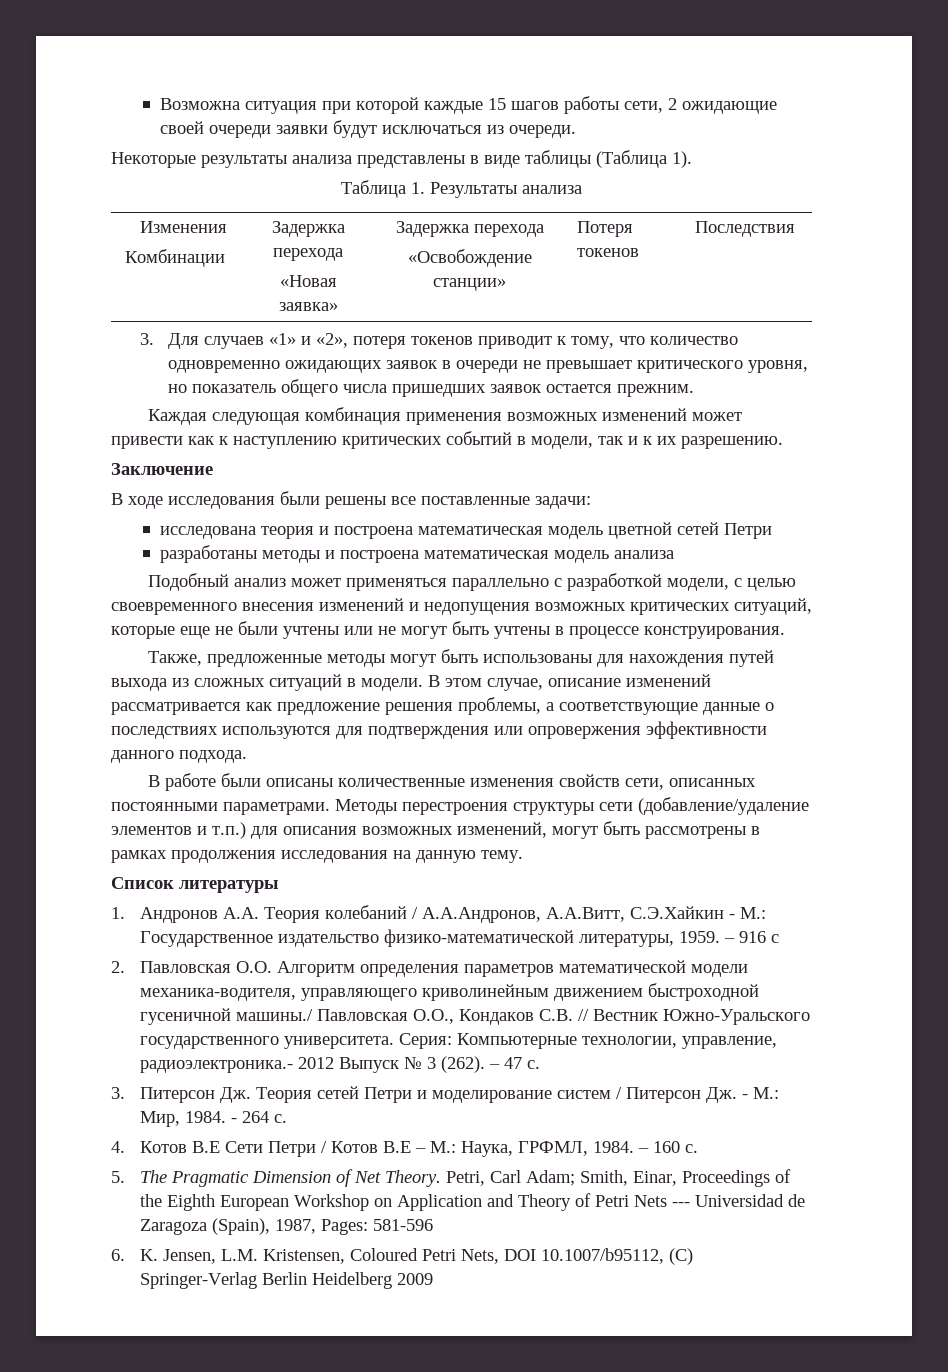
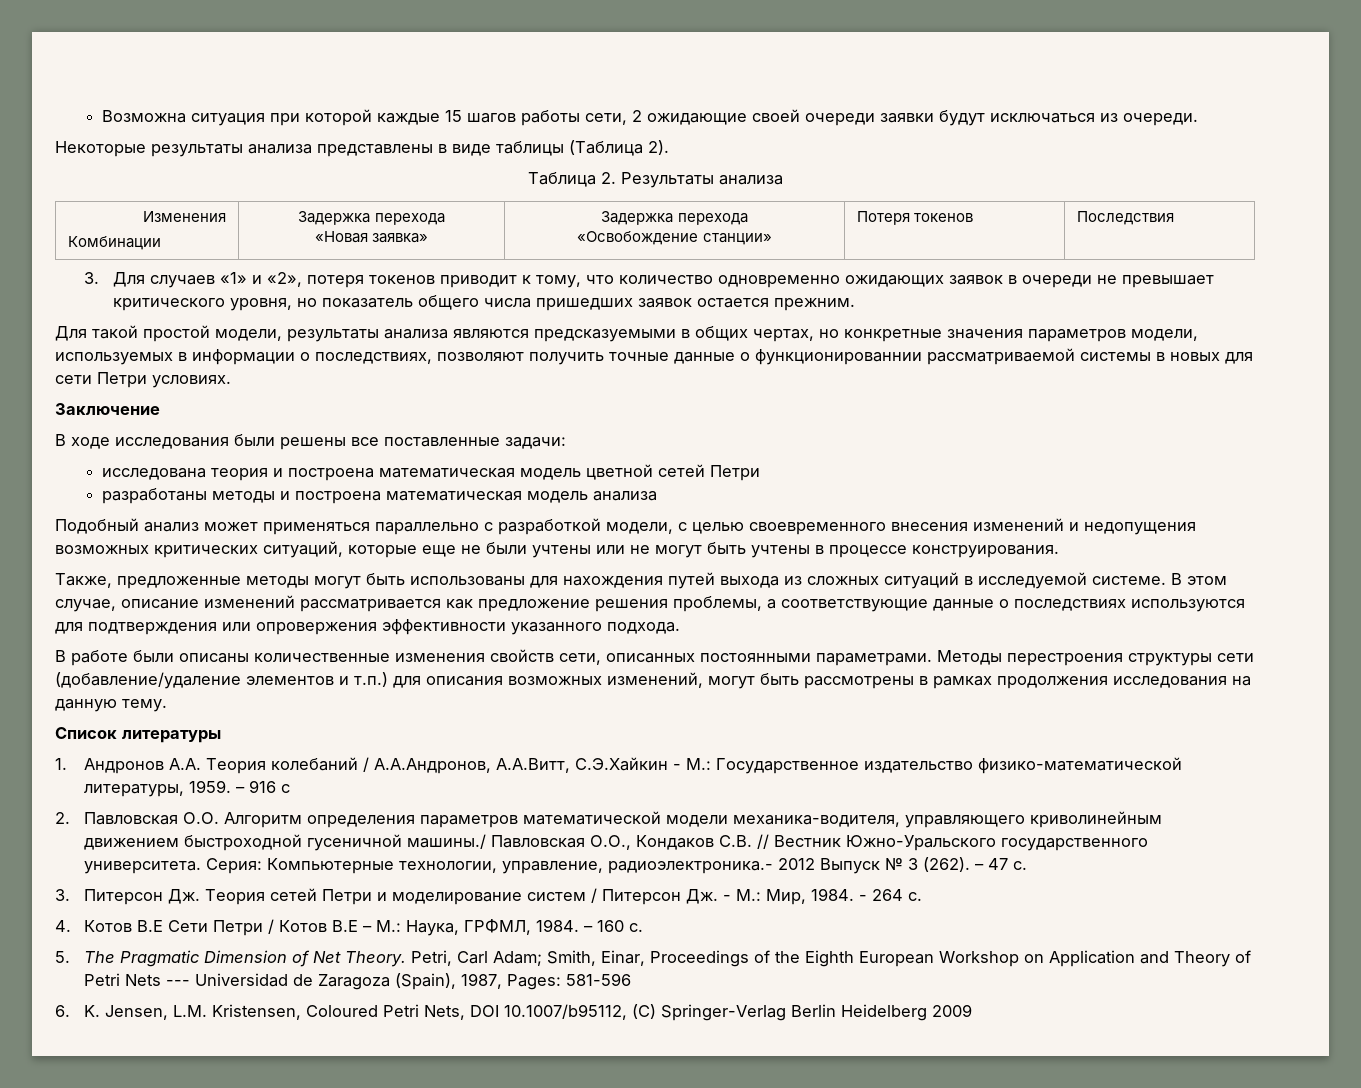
[672,151,692,168] 1). -> [648,140,669,155] 2).
[411,182,425,194] 1. -> [600,172,616,184] 2.
[147,407,742,425] [111,431,783,449] Каждая следующая комбинация применения возможных изменений может привести как к наступлению критических событий в модели, так и к их разрешению. -> [55,325,1198,342] [55,348,1253,365] [55,372,231,388] Для такой простой модели, результаты анализа являются предсказуемыми в общих чертах, но конкретные значения параметров модели, используемых в информации о последствиях, позволяют получить точные данные о функционированнии рассматриваемой системы в новых для сети Петри условиях.
[361,678,423,691] модели. -> [978,572,1166,589] исследуемой системе.
[111,750,174,763] данного -> [511,622,602,635] указанного

